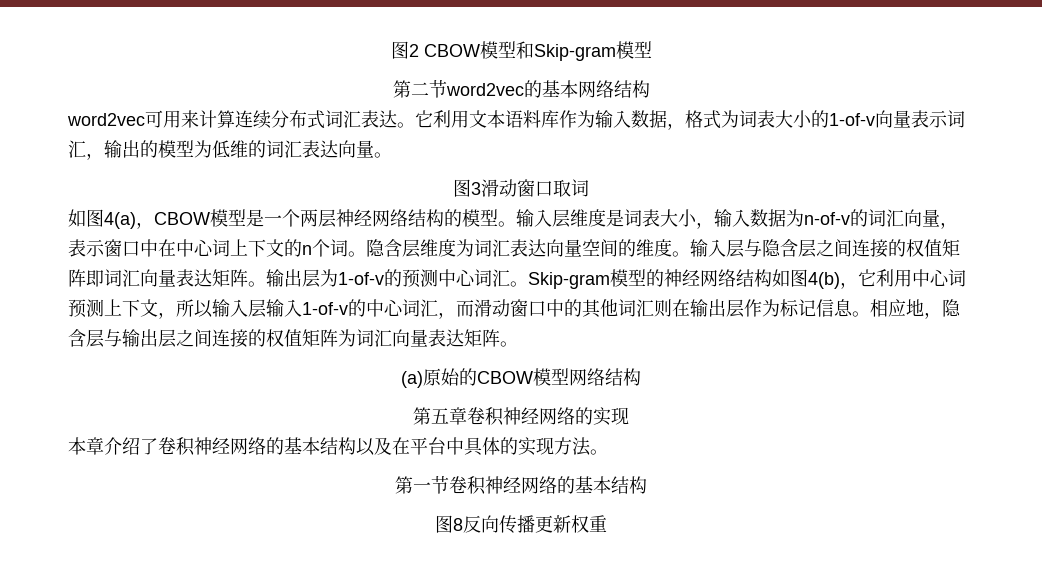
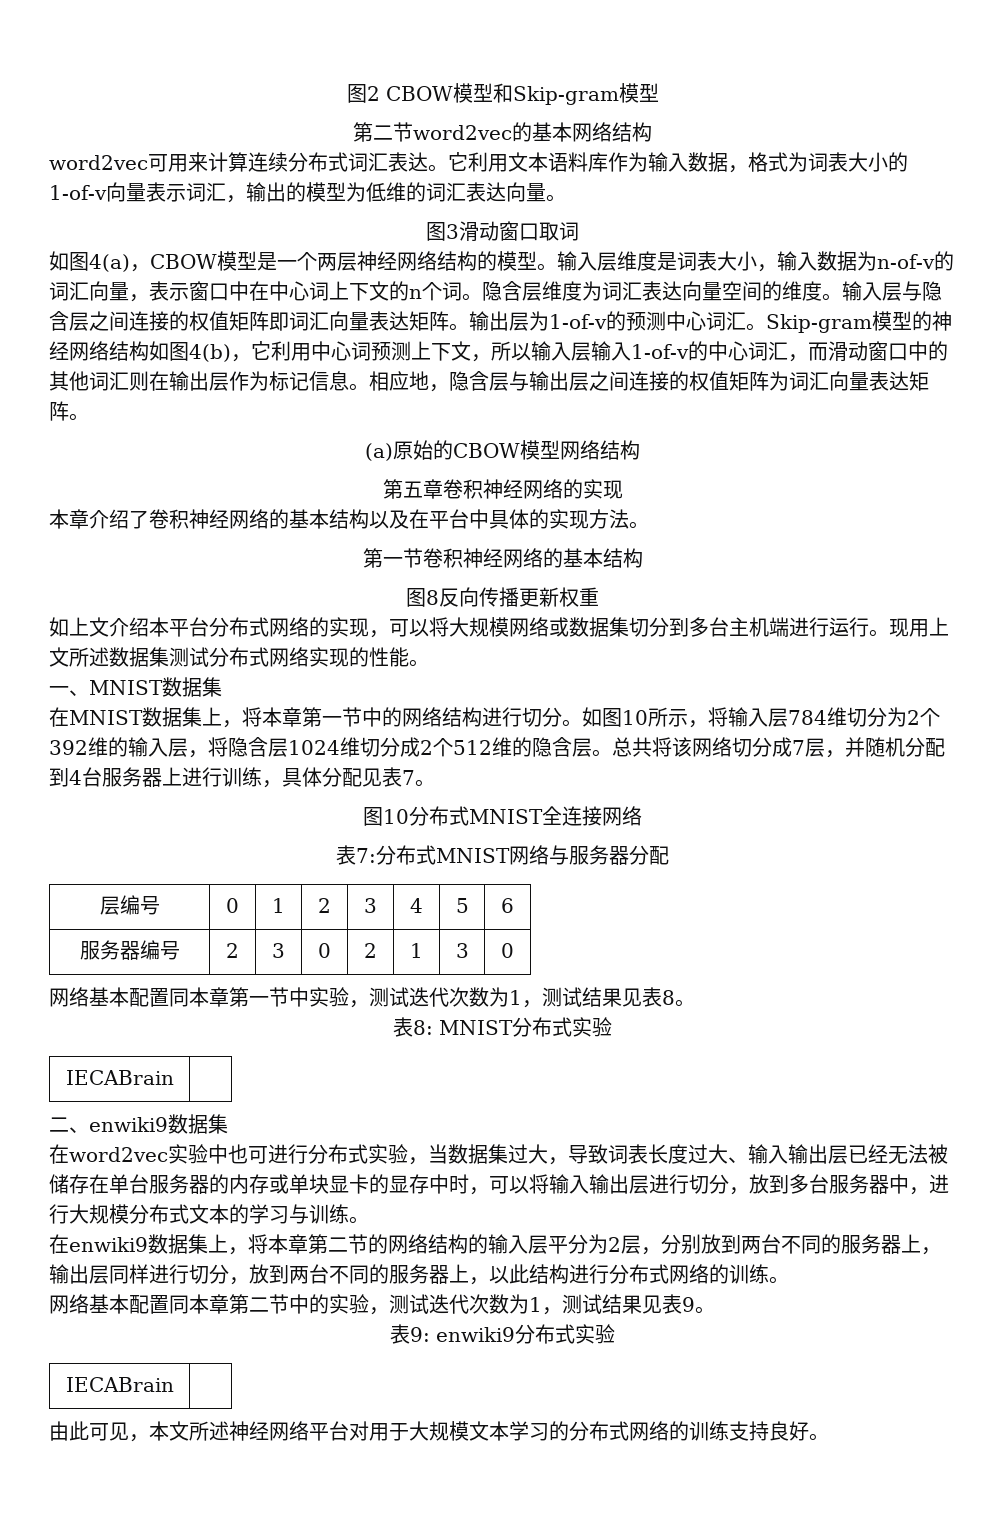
(607, 523) none -> [49,617,949,638] [49,647,429,667] [49,677,222,697] [49,707,940,728] [49,737,945,758] [49,767,435,788] [363,806,642,826] [336,845,669,865] [99,895,160,915] [226,898,239,913] [272,898,285,913] [318,898,331,913] [364,898,377,913] [410,898,423,913] [455,898,469,913] [501,898,514,913] [79,940,180,960] [226,943,239,958] [272,943,285,958] [318,943,331,958] [364,943,377,958] [410,943,423,958] [455,943,469,958] [501,943,514,958] [49,987,695,1008] [393,1017,612,1037] [65,1070,174,1085] [49,1114,228,1134] [49,1144,948,1165] [49,1174,949,1195] [49,1204,369,1224] [49,1234,941,1255] [49,1264,789,1285] [49,1294,715,1315] [390,1324,615,1344] [65,1377,174,1392] [49,1421,829,1442] // 如上文介绍本平台分布式网络的实现，可以将大规模网络或数据集切分到多台主机端进行运行。现用上文所述数据集测试分布式网络实现的性能。 // 一、MNIST数据集 // 在MNIST数据集上，将本章第一节中的网络结构进行切分。如图10所示，将输入层784维切分为2个392维的输入层，将隐含层1024维切分成2个512维的隐含层。总共将该网络切分成7层，并随机分配到4台服务器上进行训练，具体分配见表7。 // 图10分布式MNIST全连接网络 // 表7:分布式MNIST网络与服务器分配 // 层编号 | 0 | 1 | 2 | 3 | 4 | 5 | 6 // 服务器编号 | 2 | 3 | 0 | 2 | 1 | 3 | 0 // 网络基本配置同本章第一节中实验，测试迭代次数为1，测试结果见表8。 // 表8: MNIST分布式实验 // IECABrain | // 二、enwiki9数据集 // 在word2vec实验中也可进行分布式实验，当数据集过大，导致词表长度过大、输入输出层已经无法被储存在单台服务器的内存或单块显卡的显存中时，可以将输入输出层进行切分，放到多台服务器中，进行大规模分布式文本的学习与训练。 // 在enwiki9数据集上，将本章第二节的网络结构的输入层平分为2层，分别放到两台不同的服务器上，输出层同样进行切分，放到两台不同的服务器上，以此结构进行分布式网络的训练。 // 网络基本配置同本章第二节中的实验，测试迭代次数为1，测试结果见表9。 // 表9: enwiki9分布式实验 // IECABrain | // 由此可见，本文所述神经网络平台对用于大规模文本学习的分布式网络的训练支持良好。

